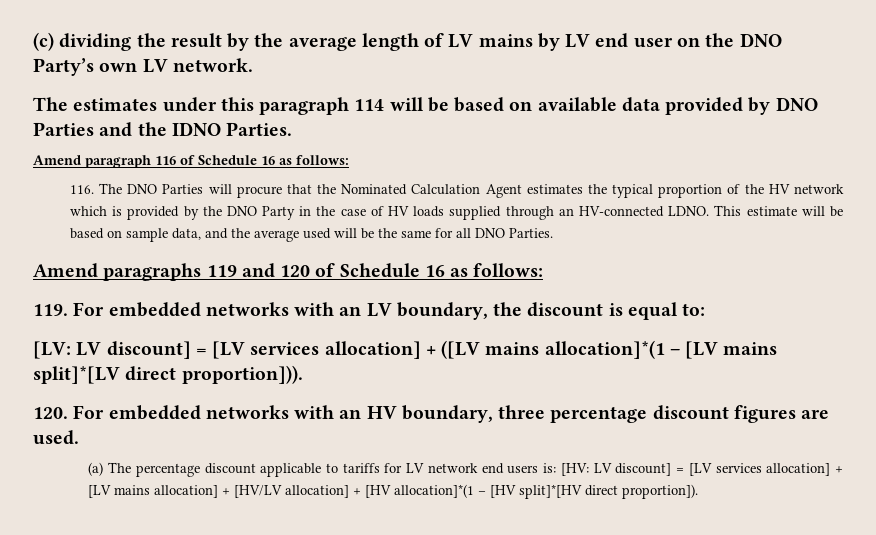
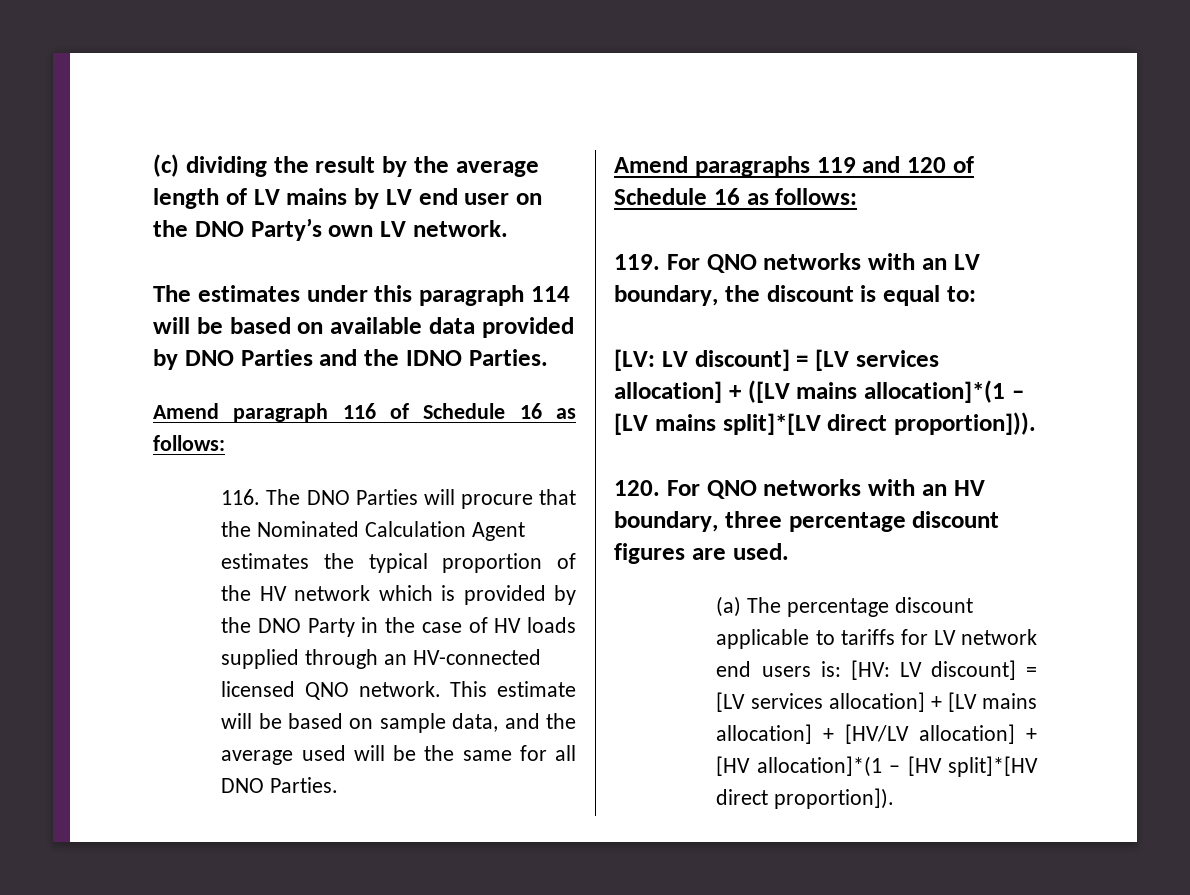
[668,206,710,216] LDNO. -> [221,681,441,700] licensed QNO network.
[108,302,201,317] embedded -> [706,254,757,273] QNO
[108,405,201,420] embedded -> [706,480,757,499] QNO

